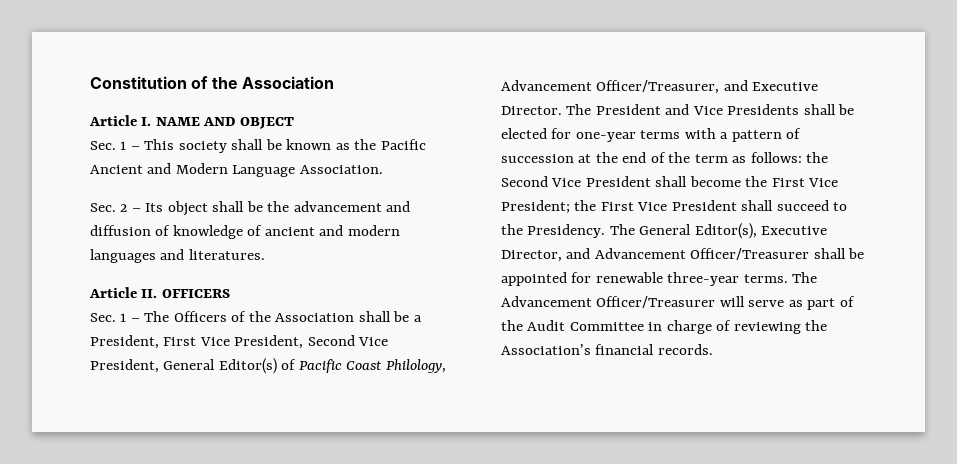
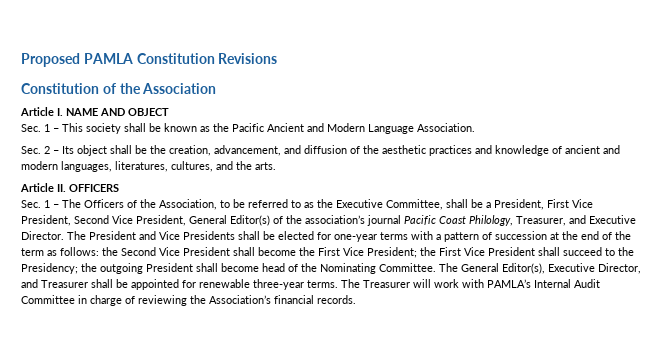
(90, 82) none -> [21,53,278,67] Proposed PAMLA Constitution Revisions //
[293,201,382,212] advancement -> [169,145,281,156] creation, advancement,
(171, 230) none -> [363,145,492,156] the aesthetic practices and
[90,249,265,263] languages and literatures. -> [61,161,276,172] languages, literatures, cultures, and the arts.
[275,313,355,322] Association -> [159,199,443,210] Association, to be referred to as the Executive Committee,
(297, 364) none -> [286,215,401,226] the association’s journal
[501,80,720,94] Advancement Officer/Treasurer, -> [516,216,566,226] Treasurer,
[527,224,606,238] Presidency. -> [21,263,436,274] Presidency; the outgoing President shall become head of the Nominating Committee.
[594,248,810,260] Advancement Officer/Treasurer -> [41,280,88,288] Treasurer
[501,296,855,310] [501,320,523,331] Advancement Officer/Treasurer will serve as part of the -> [363,279,571,288] Treasurer will work with PAMLA’s Internal

